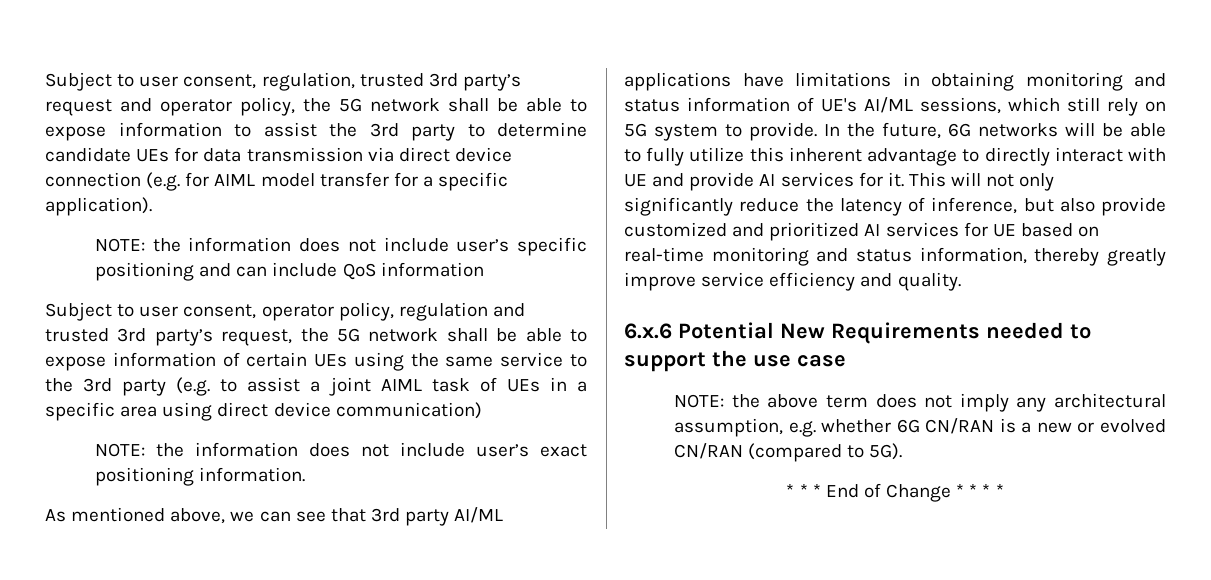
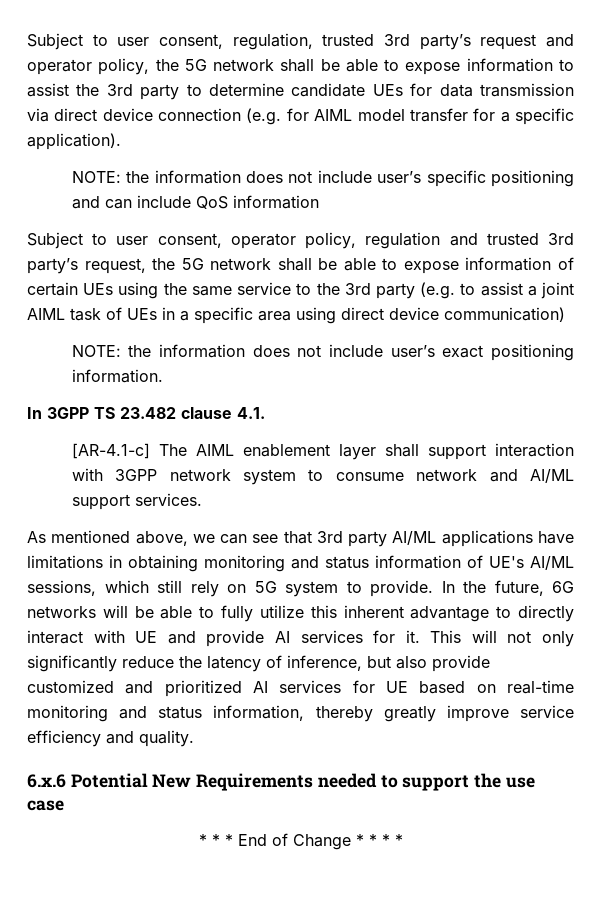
(306, 474) none -> [27,407,265,419] [71,443,575,460] [71,468,575,485] [71,493,202,510] // In 3GPP TS 23.482 clause 4.1. // [AR-4.1-c] The AIML enablement layer shall support interaction with 3GPP network system to consume network and AI/ML support services.
[674,393,1166,412] [674,418,1166,437] [674,443,903,462] // NOTE: the above term does not imply any architectural assumption, e.g. whether 6G CN/RAN is a new or evolved CN/RAN (compared to 5G). -> (64, 805) none

